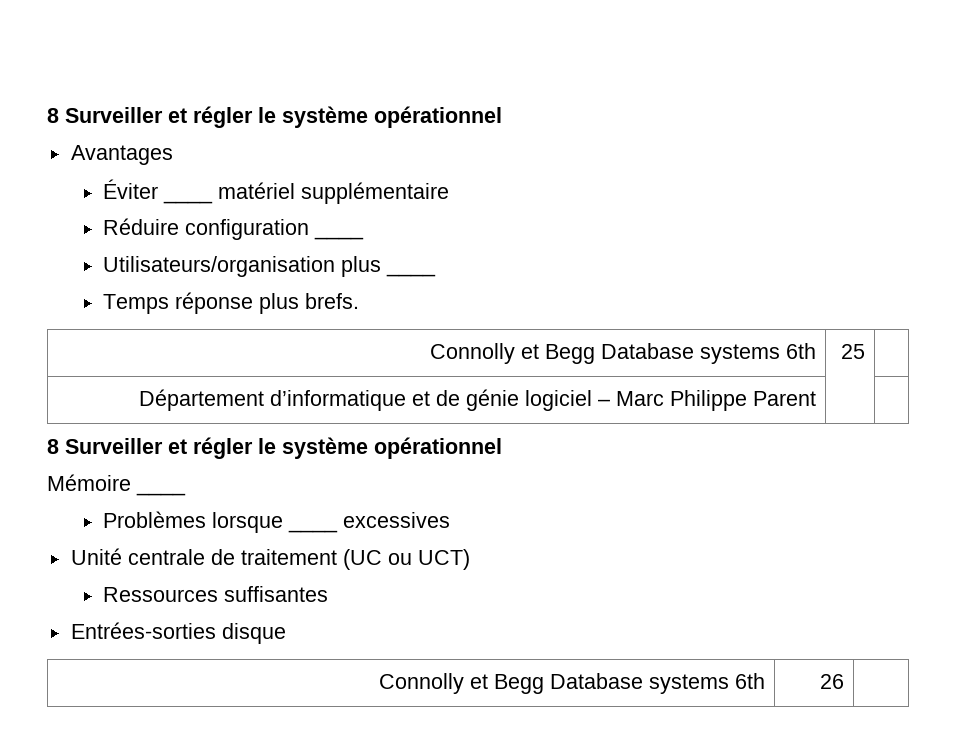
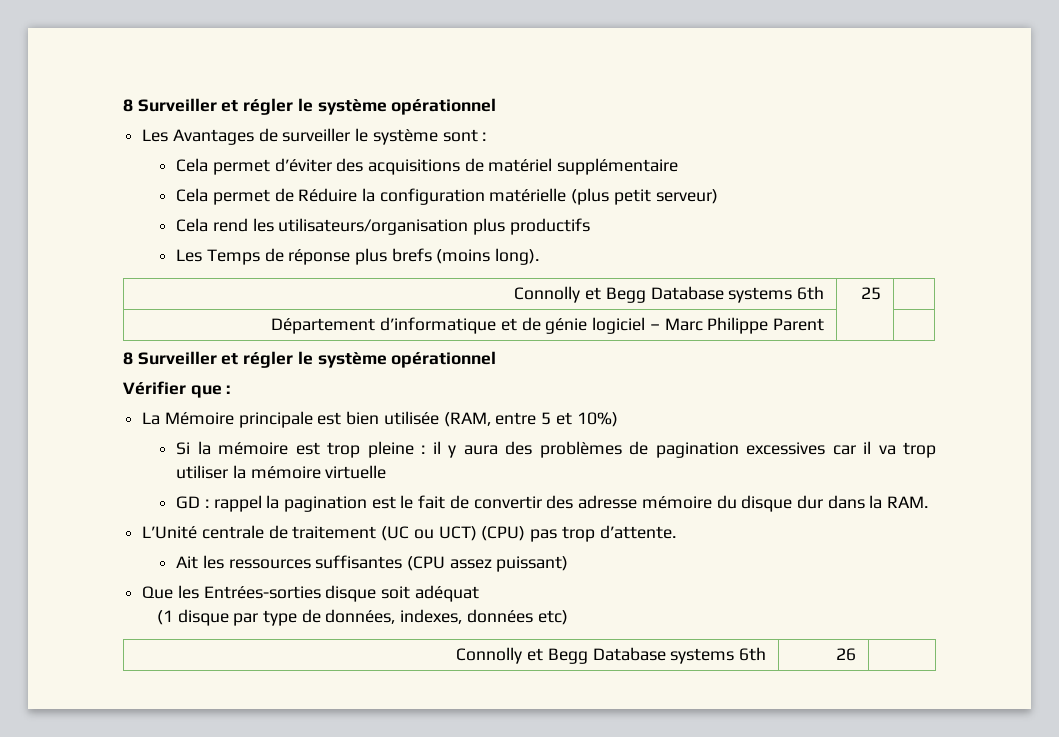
[47,106,502,128] 8 Surveiller et régler le système opérationnel // -> [123,98,497,115] [142,129,169,142] 8 Surveiller et régler le système opérationnel // Les
[103,179,159,199] [163,199,214,204] [218,182,450,204] [103,218,365,240] [103,256,437,277] [103,292,360,314] // Éviter ____ matériel supplémentaire // Réduire configuration ____ // Utilisateurs/organisation plus ____ // Temps réponse plus brefs. -> [258,128,487,145] [176,158,679,175] [176,188,718,205] [176,218,590,235] [176,248,540,265] de surveiller le système sont : // Cela permet d’éviter des acquisitions de matériel supplémentaire // Cela permet de Réduire la configuration matérielle (plus petit serveur) // Cela rend les utilisateurs/organisation plus productifs // Les Temps de réponse plus brefs (moins long).
[47,474,131,491] [136,491,186,496] [103,511,339,533] [343,512,451,528] [70,548,122,565] Mémoire ____ // Problèmes lorsque ____ excessives // Unité -> [123,381,231,398] [142,411,618,428] [176,441,937,458] [176,465,387,479] [176,495,929,512] [142,526,198,539] Vérifier que : // La Mémoire principale est bien utilisée (RAM, entre 5 et 10%) // Si la mémoire est trop pleine : il y aura des problèmes de pagination excessives car il va trop utiliser la mémoire virtuelle // GD : rappel la pagination est le fait de convertir des adresse mémoire du disque dur dans la RAM. // L’Unité
[103,586,329,602] [70,622,286,644] // Ressources suffisantes // Entrées-sorties disque -> [481,525,676,542] [176,555,569,572] [142,585,479,602] [156,609,568,626] (CPU) pas trop d’attente. // Ait les ressources suffisantes (CPU assez puissant) // Que les Entrées-sorties disque soit adéquat // (1 disque par type de données, indexes, données etc)

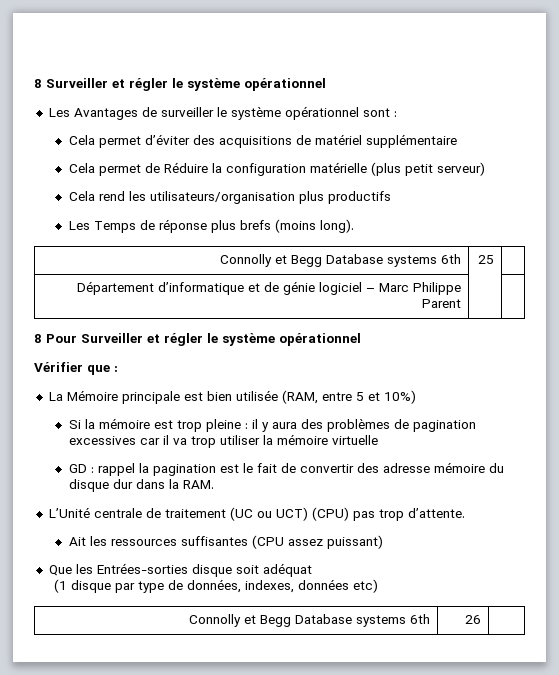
(438, 137) none -> [284,106,359,120] opérationnel
(133, 358) none -> [46,334,77,343] Pour

